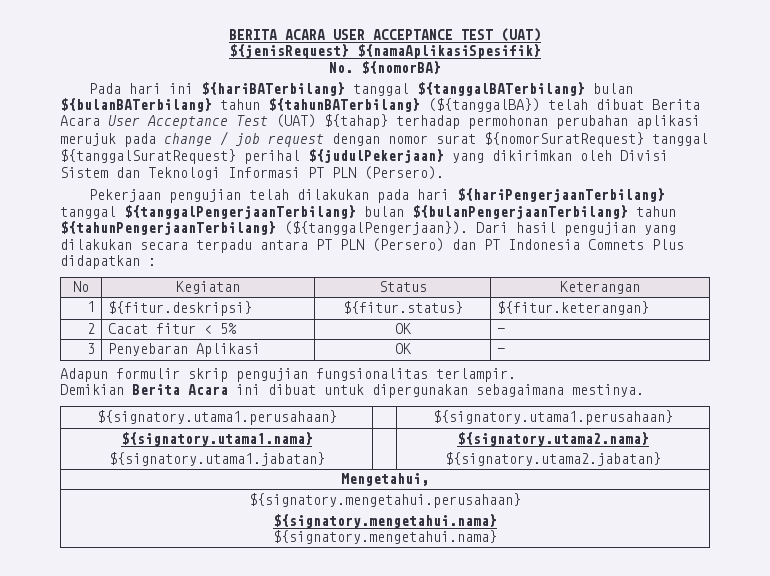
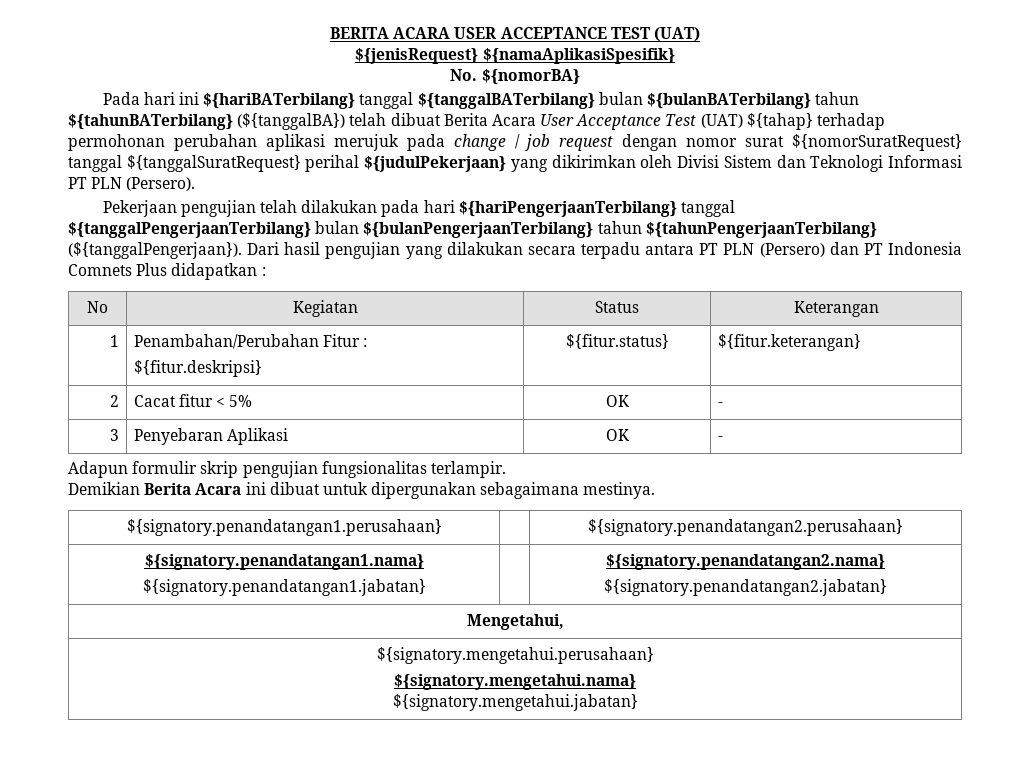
(95, 306) none -> [133,334,368,349] Penambahan/Perubahan Fitur : //
[96,410,337,425] [433,410,673,425] [120,432,313,446] [108,452,325,466] [457,432,649,446] [445,452,661,466] ${signatory.utama1.perusahaan} | | ${signatory.utama1.perusahaan} // ${signatory.utama1.nama} // ${signatory.utama1.jabatan} | | ${signatory.utama2.nama} // ${signatory.utama2.jabatan} -> [126,519,442,536] [588,519,903,536] [144,554,424,570] [142,579,426,596] [606,554,885,570] [604,579,887,596] ${signatory.penandatangan1.perusahaan} | | ${signatory.penandatangan2.perusahaan} // ${signatory.penandatangan1.nama} // ${signatory.penandatangan1.jabatan} | | ${signatory.penandatangan2.nama} // ${signatory.penandatangan2.jabatan}
[273,530,497,544] ${signatory.mengetahui.nama} -> [392,694,638,711] ${signatory.mengetahui.jabatan}

